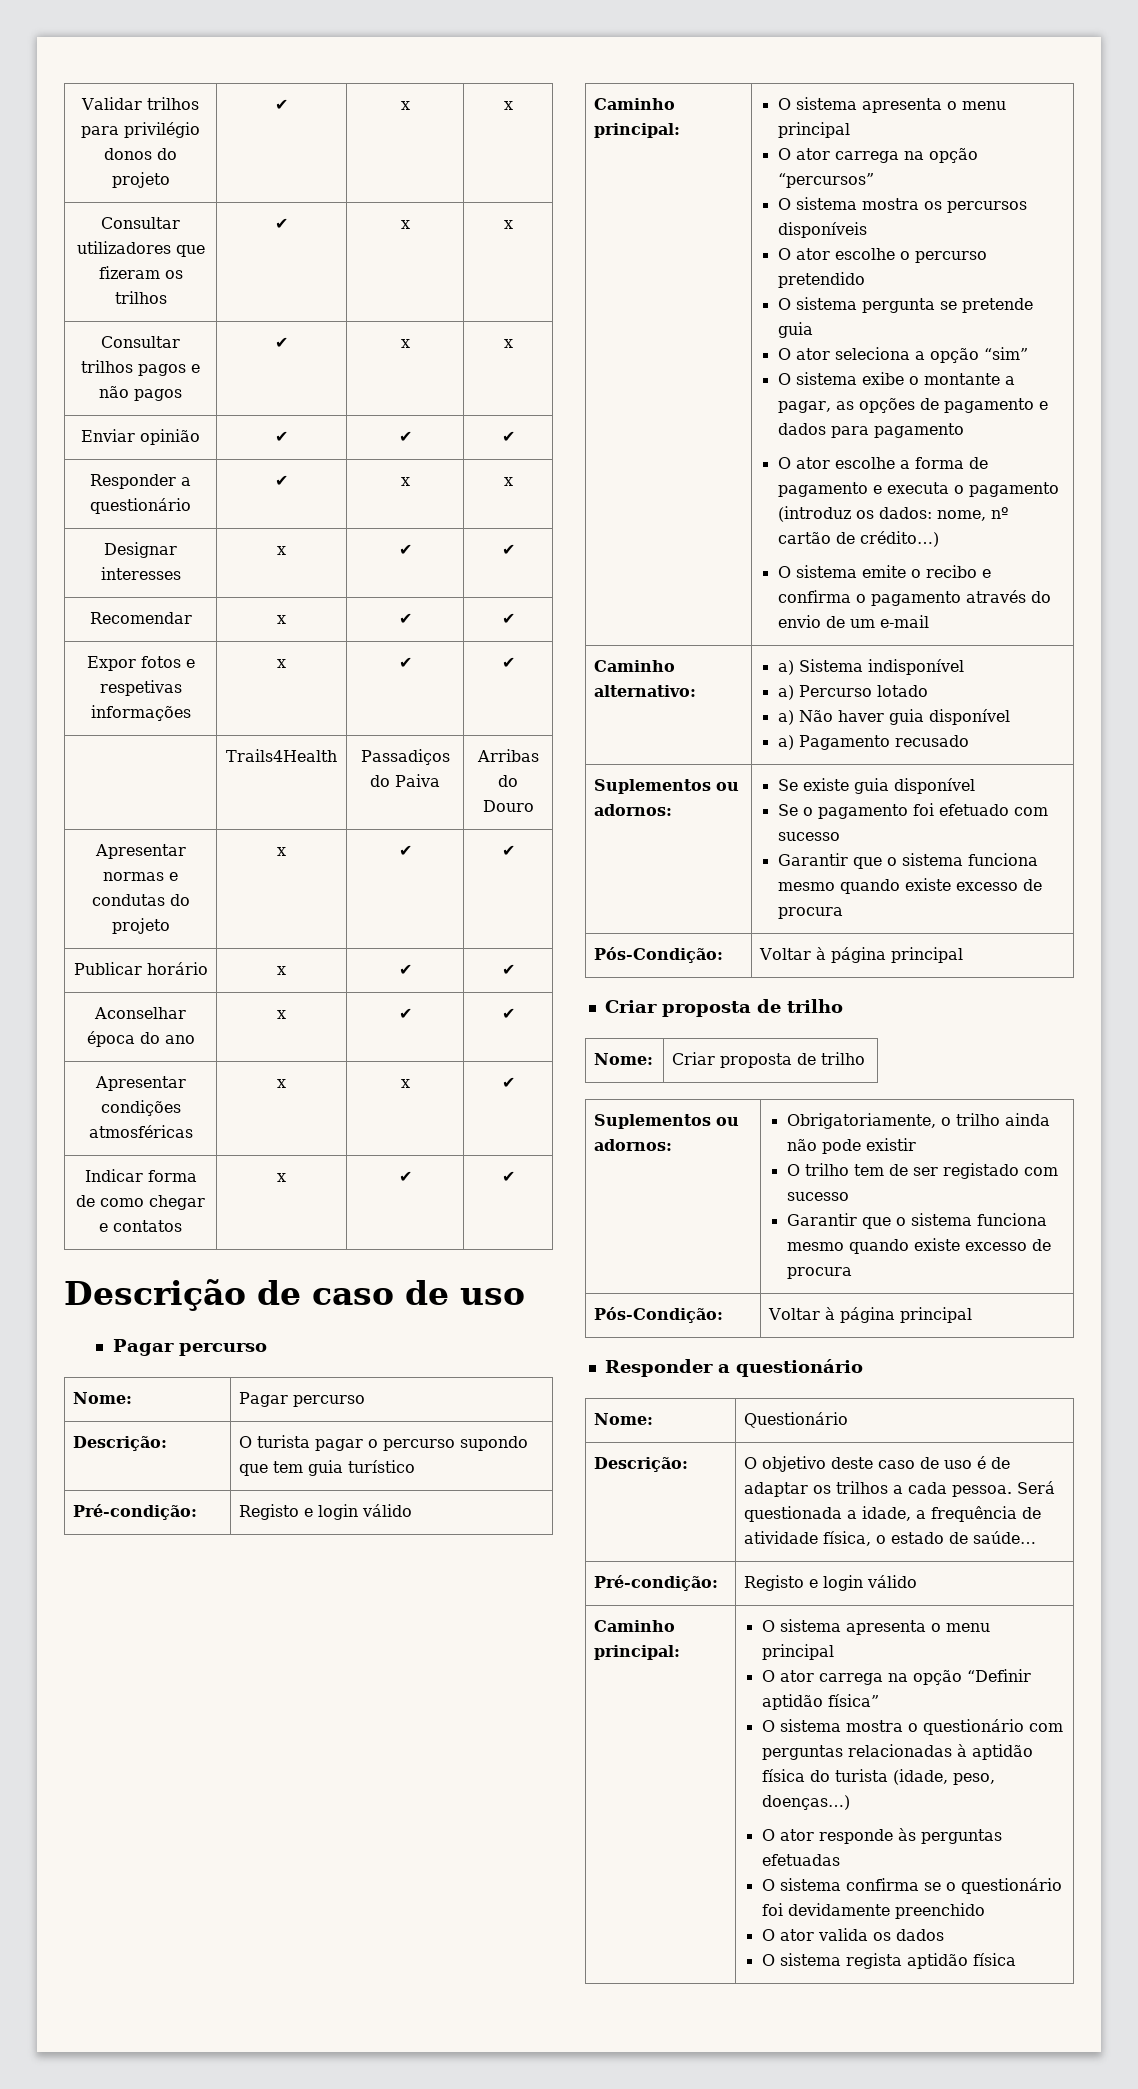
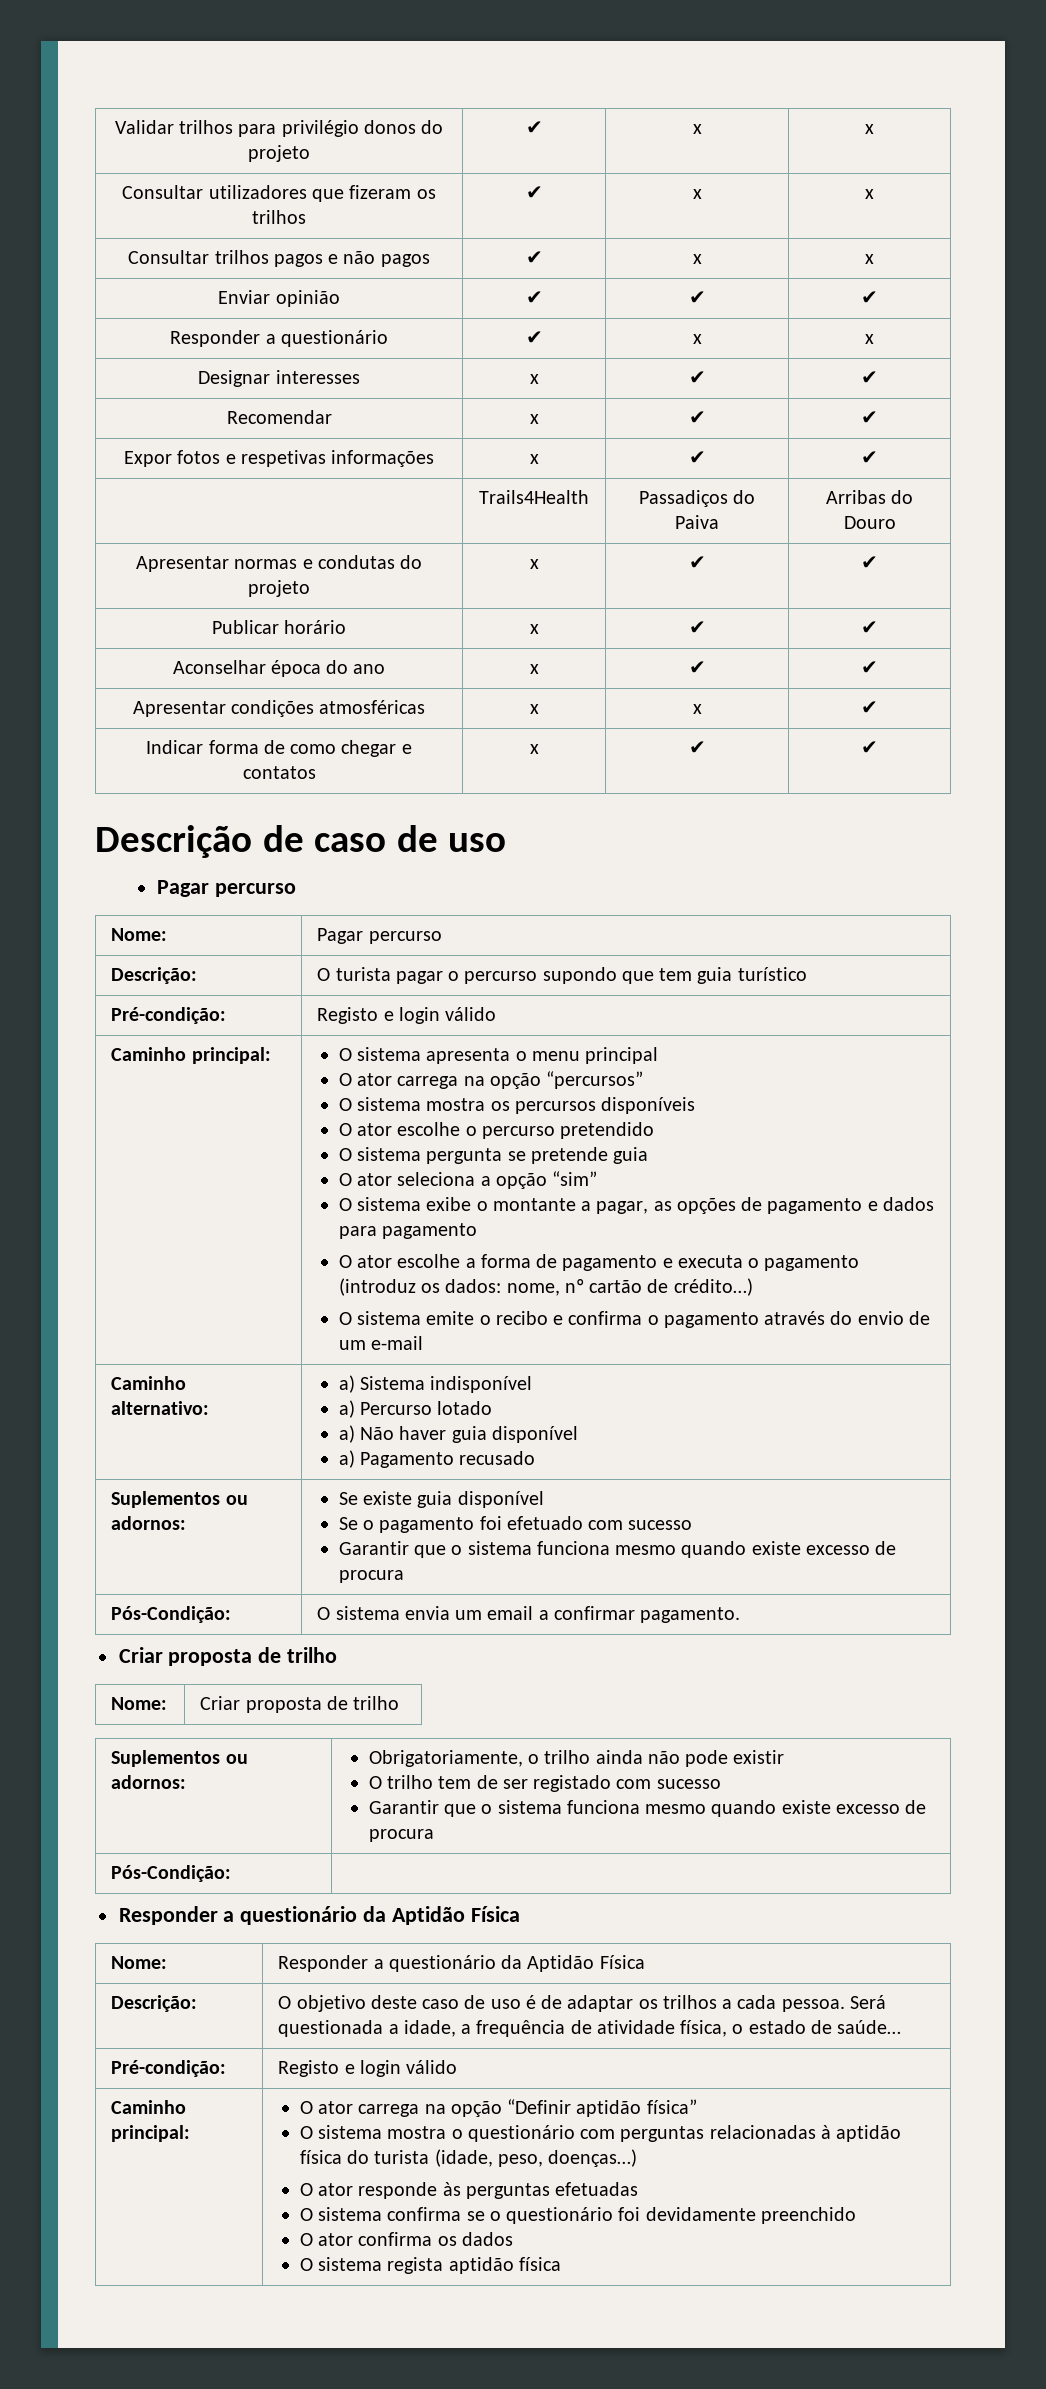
[759,947,964,963] Voltar à página principal -> [317,1606,741,1623] O sistema envia um email a confirmar pagamento.
[768,1307,973,1323] [604,1359,863,1377] [594,1413,654,1425] [744,1412,849,1428] Voltar à página principal // Responder a questionário // Nome: | Questionário -> [118,1906,520,1925] [111,1956,168,1969] [278,1955,645,1972] // Responder a questionário da Aptidão Física // Nome: | Responder a questionário da Aptidão Física
[779,1619,990,1635] [761,1644,834,1660] [761,1670,775,1682] sistema apresenta o menu principal // O -> (313, 2107) none
[817,1928,868,1941] valida -> [358,2232,433,2246] confirma

